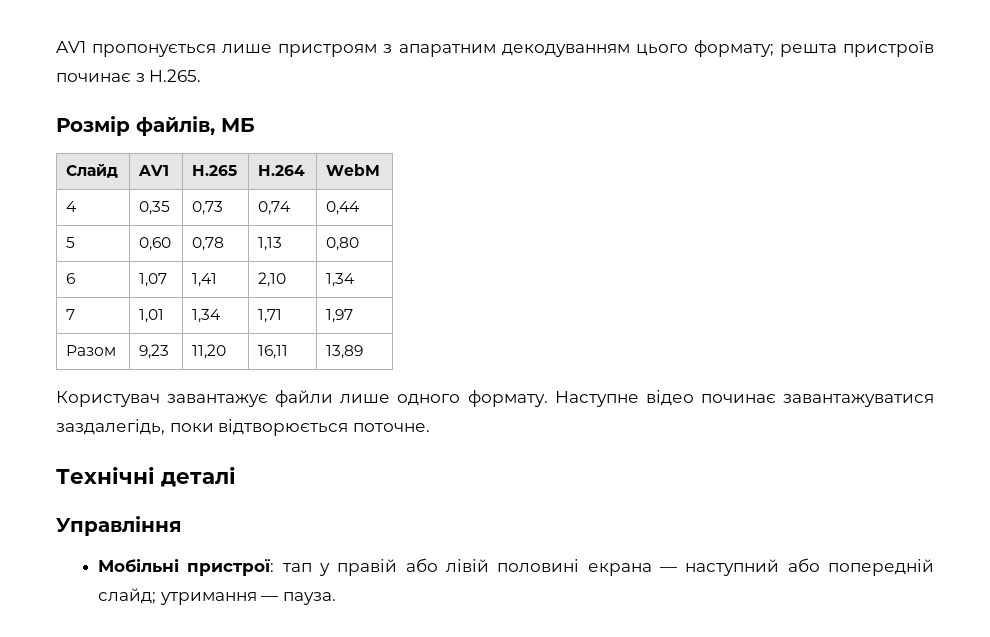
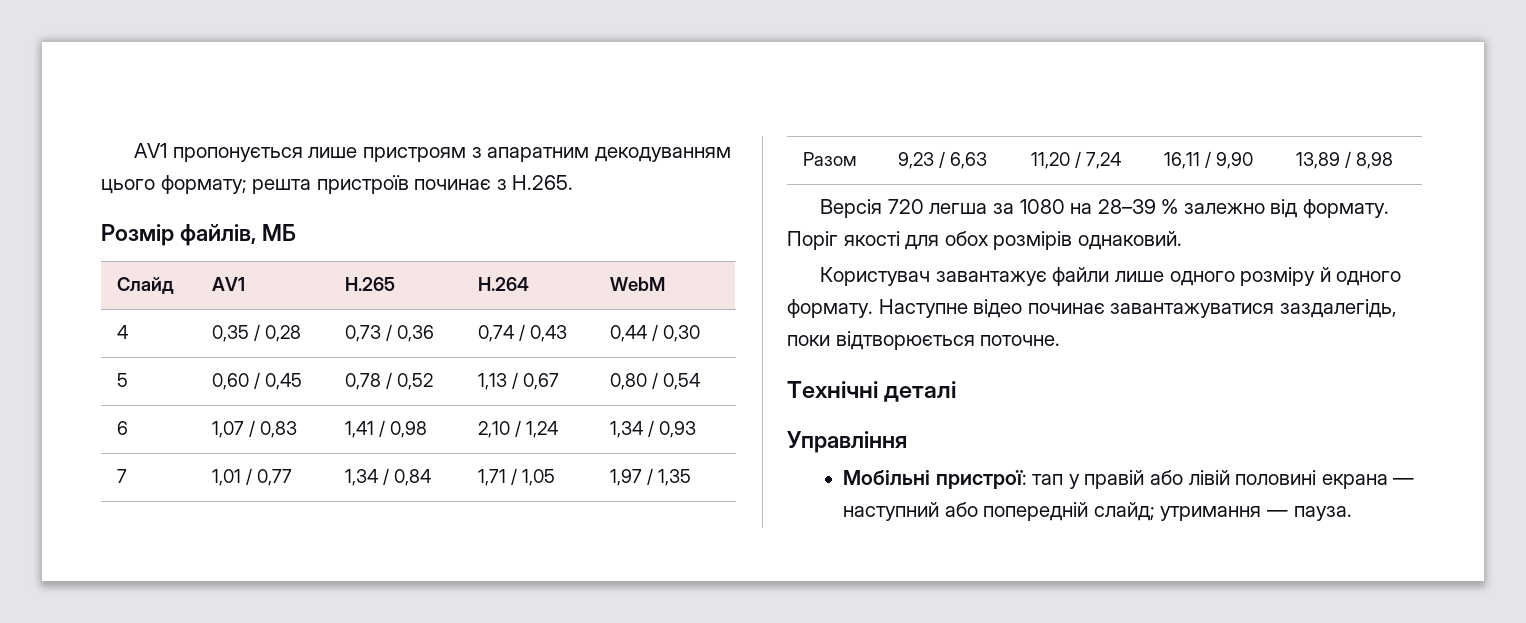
(171, 208) none -> [254,324,302,342] / 0,28
(224, 208) none -> [386,324,435,342] / 0,36
(292, 208) none -> [519,324,568,342] / 0,43
(361, 208) none -> [652,324,701,342] / 0,30
(172, 244) none -> [254,372,303,390] / 0,45
(225, 244) none -> [386,372,434,390] / 0,52
(283, 244) none -> [512,372,560,390] / 0,67
(360, 244) none -> [652,372,701,390] / 0,54
(168, 280) none -> [249,420,298,438] / 0,83
(218, 280) none -> [379,420,428,438] / 0,98
[326,273,356,287] | 1,34 -> [515,420,559,438] [610,420,697,438] / 1,24 | 1,34 / 0,93
[192,309,222,323] | 1,34 -> [246,468,293,486] [345,468,432,486] / 0,77 | 1,34 / 0,84
(283, 316) none -> [511,468,556,486] / 1,05
(354, 316) none -> [647,468,692,486] / 1,35
(170, 351) none -> [939,151,988,169] / 6,63
(227, 351) none -> [1075,151,1122,169] / 7,24
(289, 352) none -> [1205,151,1254,169] / 9,90
(364, 352) none -> [1345,151,1394,169] [820,199,1389,218] [787,231,1182,250] / 8,98 // Версія 720 легша за 1080 на 28–39 % залежно від формату. Поріг якості для обох розмірів однаковий.
(461, 400) none -> [1240,267,1402,286] розміру й одного

